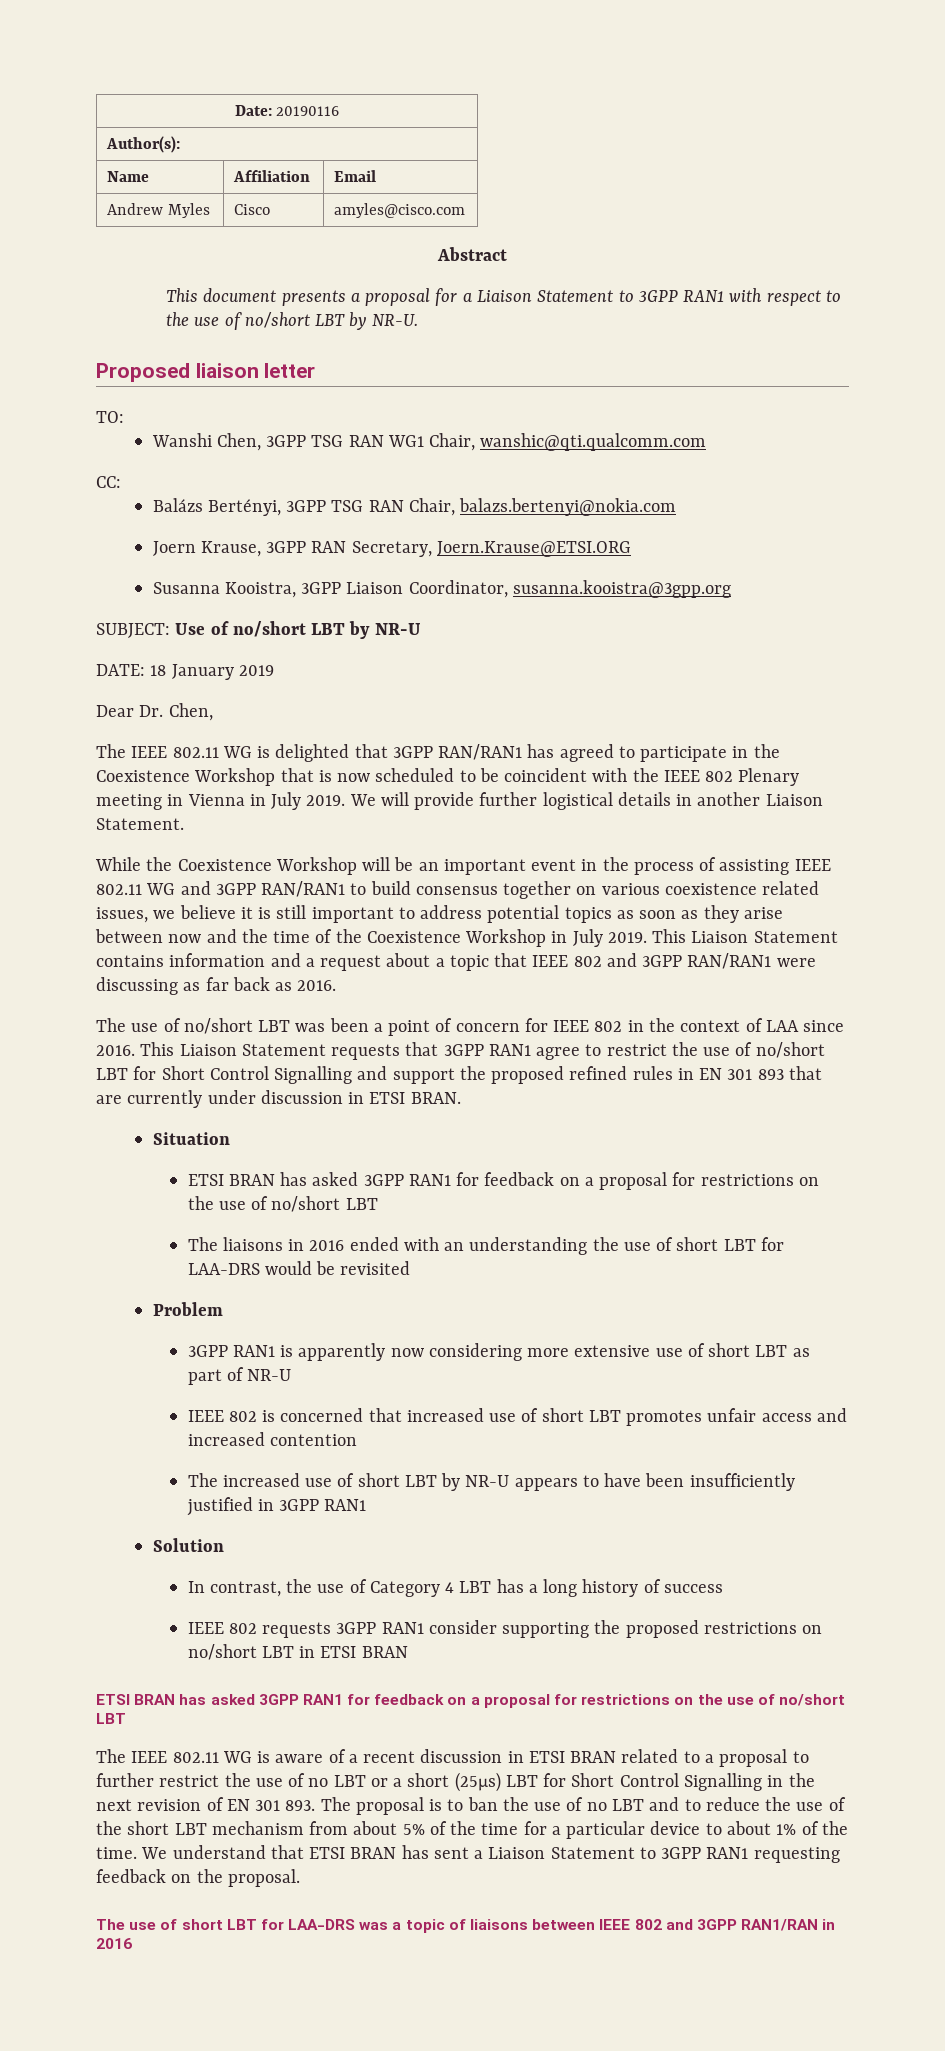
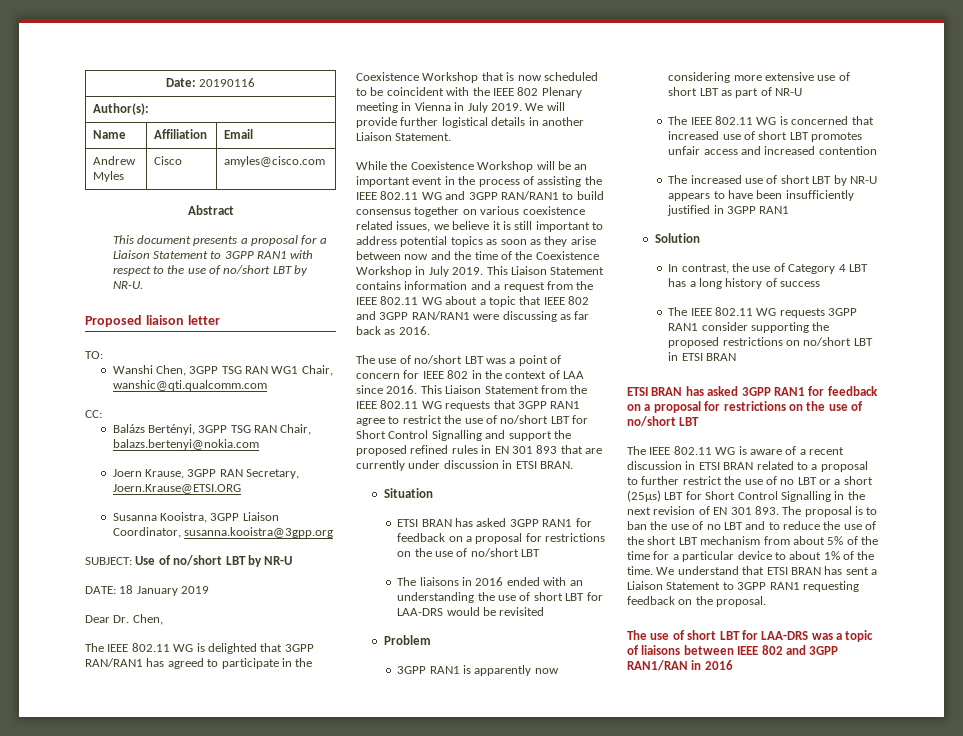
(790, 867) none -> [584,176,602,185] the
(382, 963) none -> [546,281,594,290] [356,296,442,305] from the IEEE 802.11 WG
[329,1018,369,1032] been -> (506, 361) none
(326, 1050) none -> [540,385,588,394] [356,400,442,409] from the IEEE 802.11 WG
[187,1410,257,1422] IEEE 802 -> [668,116,777,125] The IEEE 802.11 WG
[187,1622,257,1634] IEEE 802 -> [668,307,777,316] The IEEE 802.11 WG

